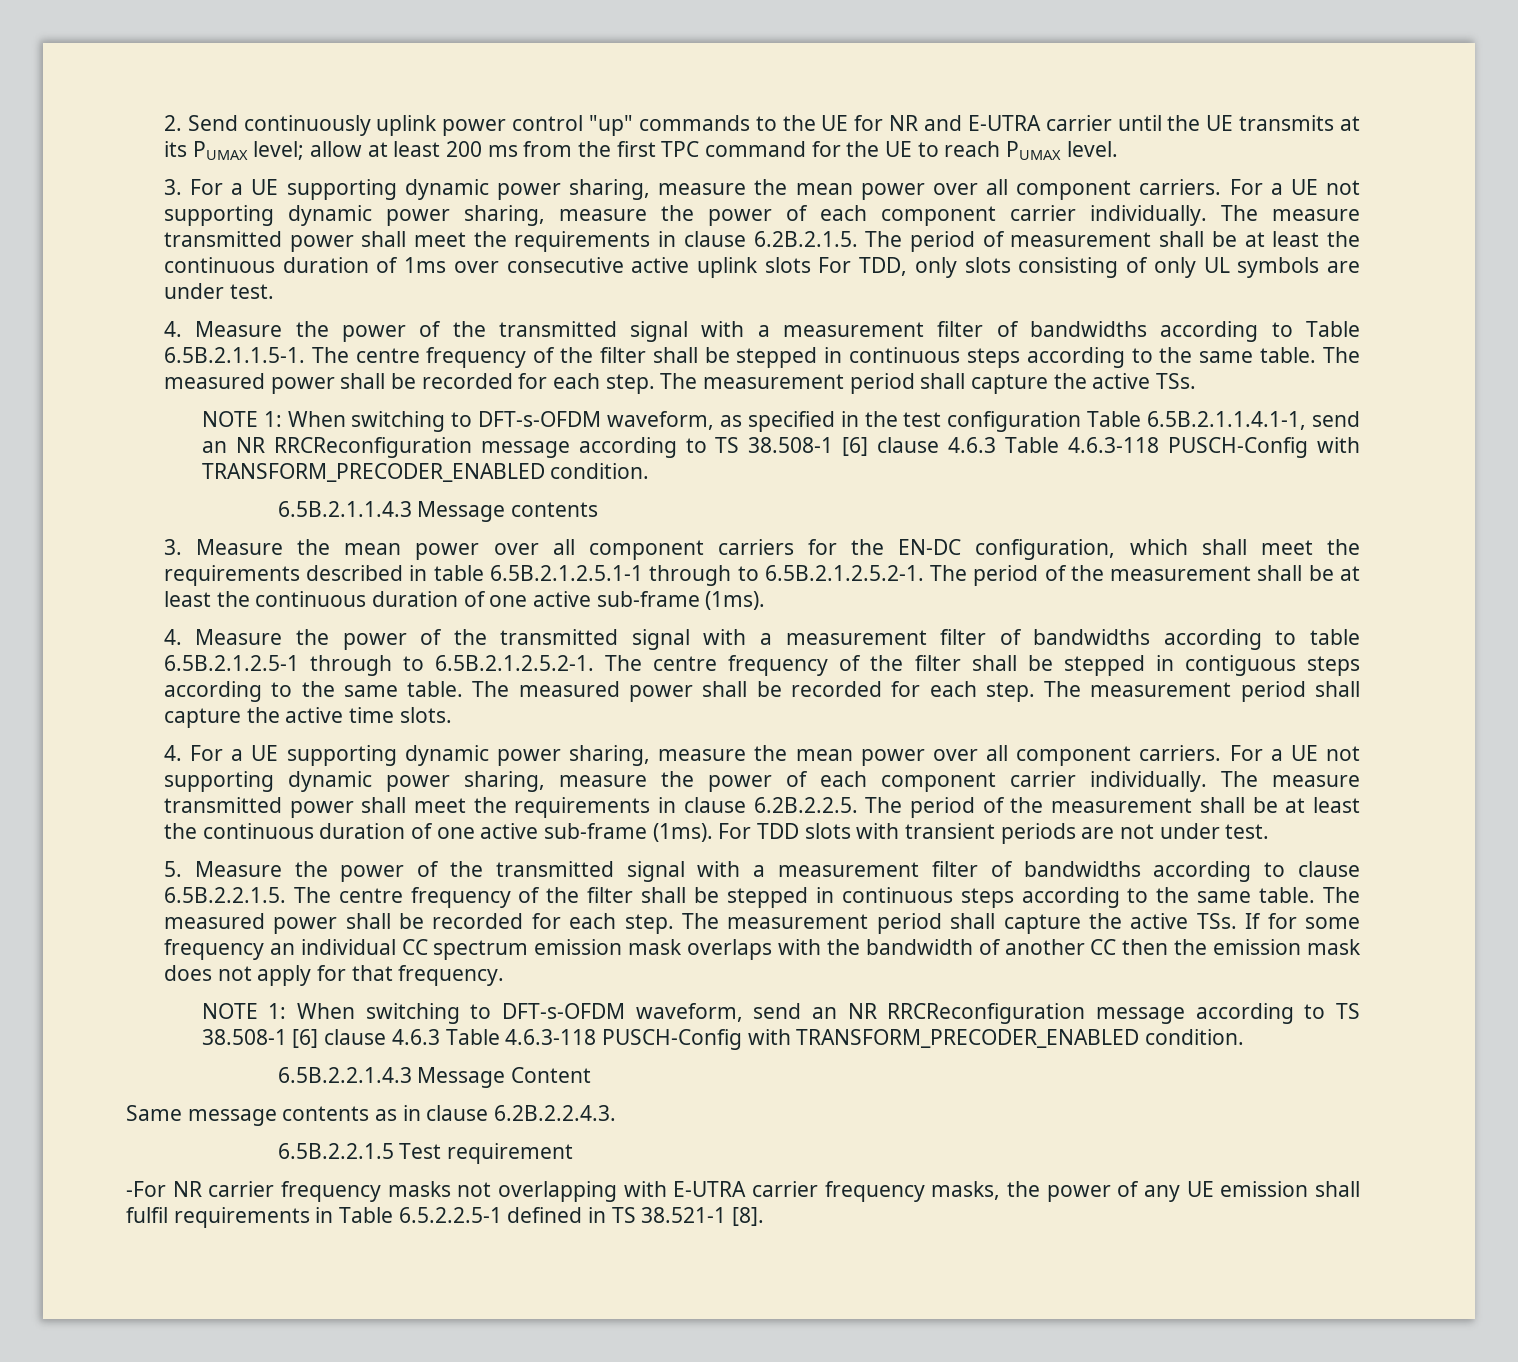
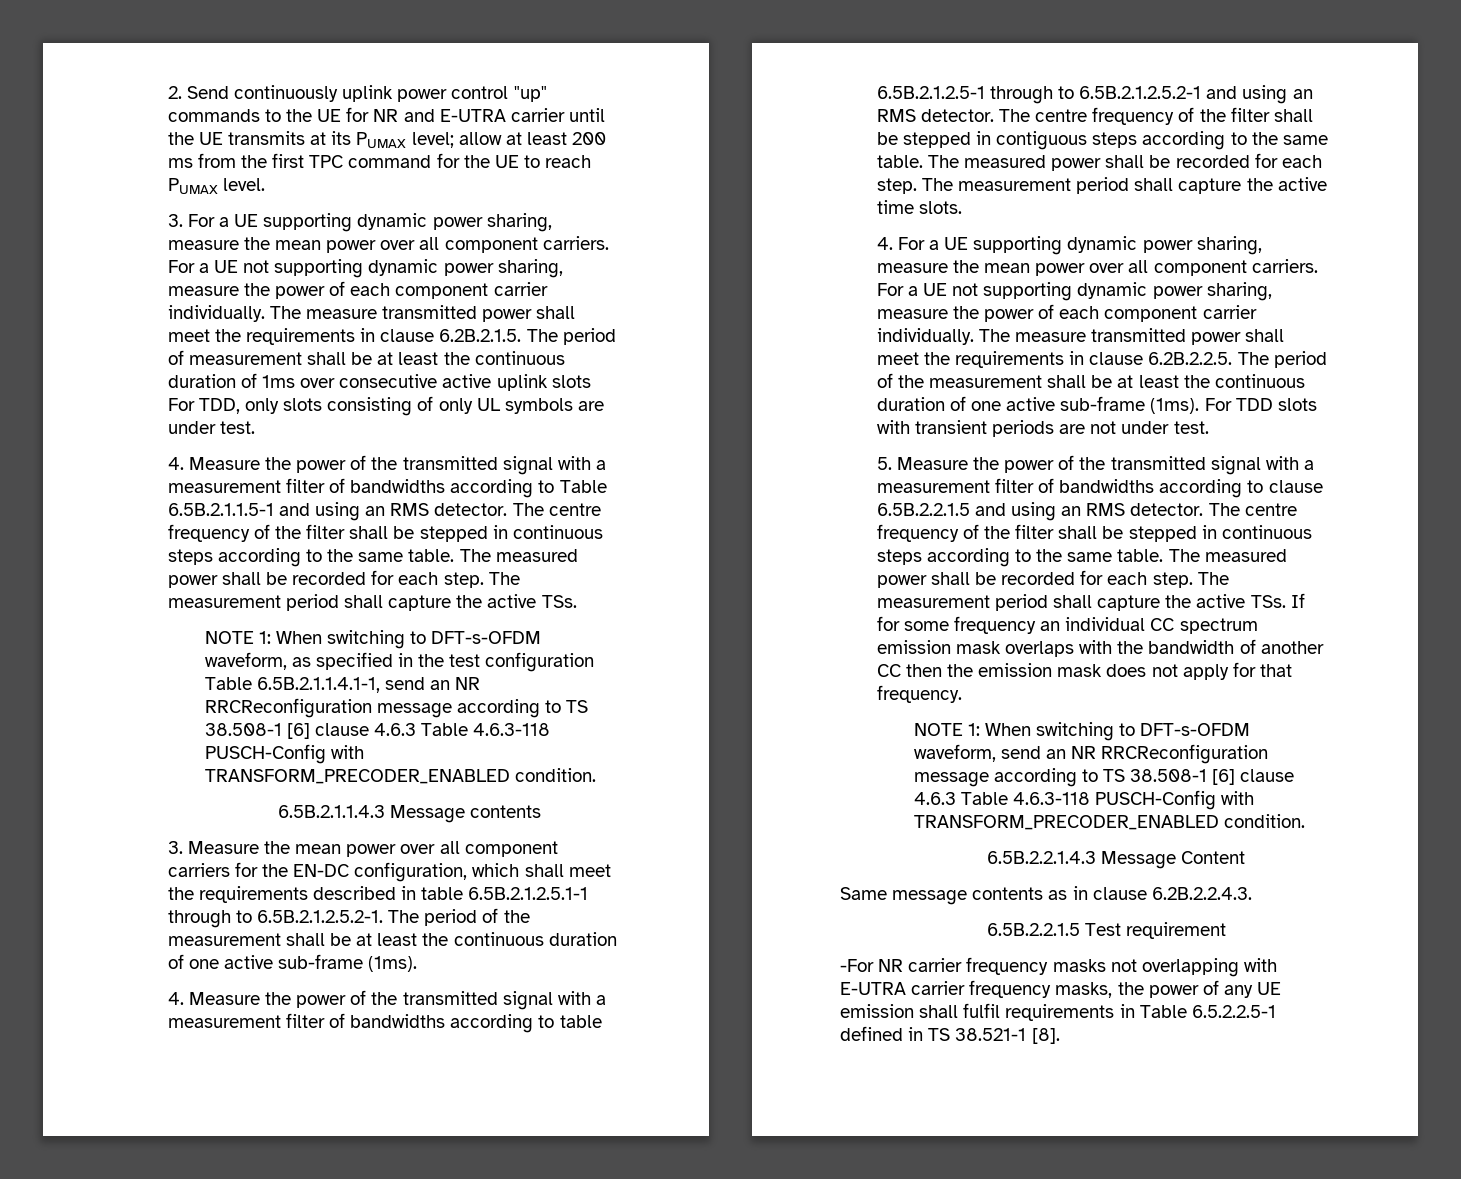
[163,347,305,363] 6.5B.2.1.1.5-1. -> [167,502,508,521] 6.5B.2.1.1.5-1 and using an RMS detector.
[435,655,595,671] 6.5B.2.1.2.5.2-1. -> [1079,85,1313,104] [876,109,994,122] 6.5B.2.1.2.5.2-1 and using an RMS detector.
[163,887,286,903] 6.5B.2.2.1.5. -> [876,502,1204,521] 6.5B.2.2.1.5 and using an RMS detector.

